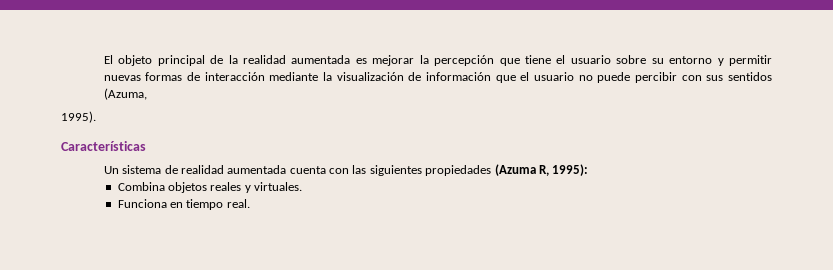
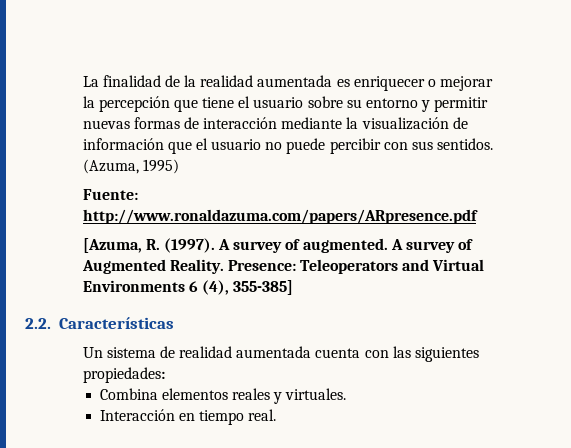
[103,55,205,66] El objeto principal -> [82,75,161,87] La finalidad
(367, 61) none -> [353,76,436,91] enriquecer o
[728,72,772,81] sentidos -> [437,138,494,150] sentidos.
[61,111,96,123] // 1995). // -> [142,159,179,174] [82,189,138,200] [82,209,478,224] [82,238,474,253] [81,259,485,274] [82,280,294,295] [25,318,51,329] 1995) // Fuente: http://www.ronaldazuma.com/papers/ARpresence.pdf // [Azuma, R. (1997). A survey of augmented. A survey of Augmented Reality. Presence: Teleoperators and Virtual Environments 6 (4), 355-385] // 2.2.
[425,164,589,176] propiedades (Azuma R, 1995): -> [82,367,165,383] propiedades:
[167,182,207,193] objetos -> [161,388,228,400] elementos
[117,199,167,208] Funciona -> [99,409,175,421] Interacción

